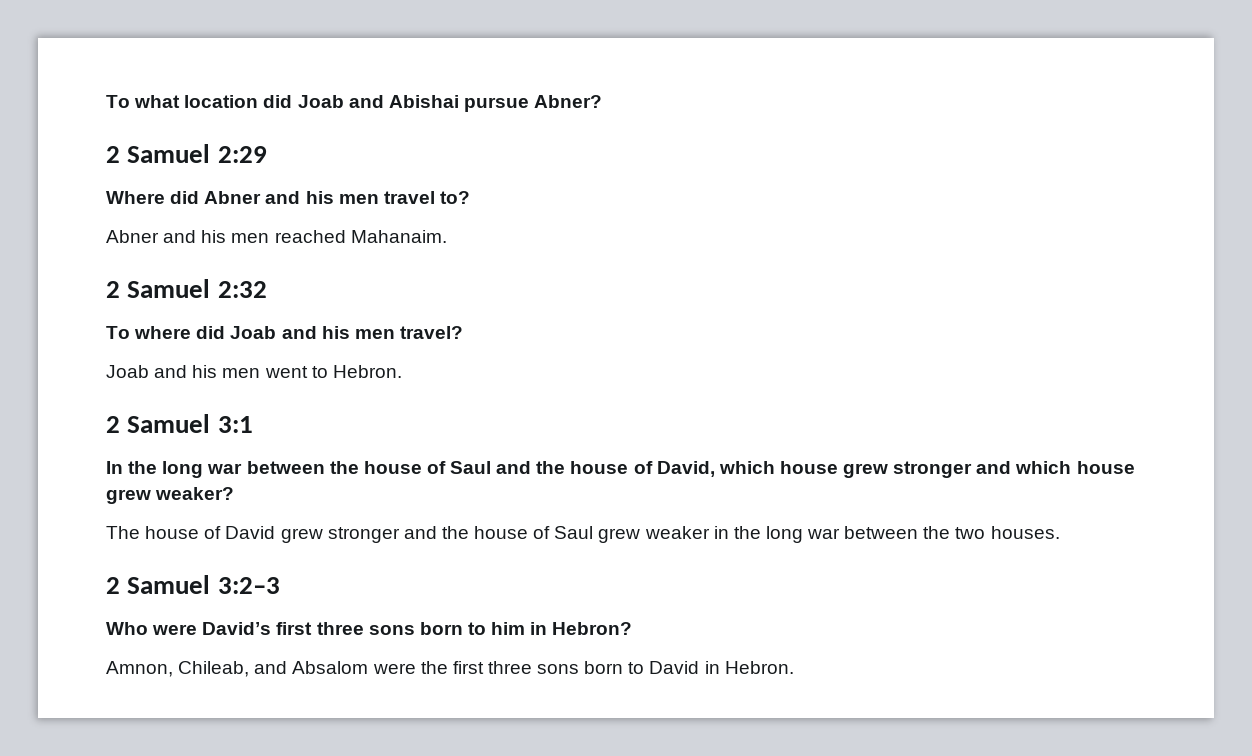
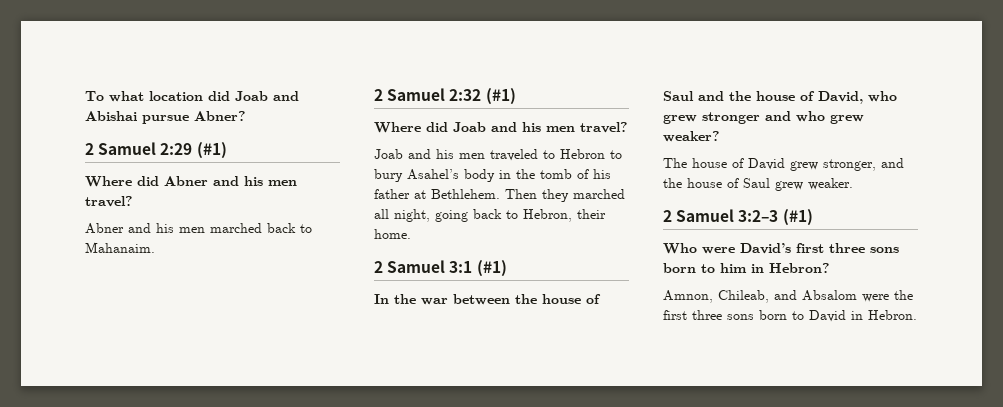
(267, 154) none -> [196,142,227,159] (#1)
[383,191,470,204] [106,230,346,243] travel to? // Abner and his men reached -> [85,196,133,207] [85,223,312,234] travel? // Abner and his men marched back to
[106,326,192,339] // To where -> [485,88,516,105] [374,122,421,133] (#1) // Where
[264,365,402,378] went to Hebron. -> [490,149,622,161] [374,169,611,182] [374,189,625,202] [374,209,606,222] [374,229,411,239] traveled to Hebron to bury Asahel’s body in the tomb of his father at Bethlehem. Then they marched all night, going back to Hebron, their home.
(253, 424) none -> [476,260,507,277] (#1)
[162,461,204,478] long -> (416, 299) none
[718,461,1135,478] which house grew stronger and which house -> [868,91,897,102] [663,111,825,124] who grew stronger and who
[327,527,400,543] stronger -> [823,159,876,171] stronger,
[644,526,1060,543] weaker in the long war between the two houses. -> [808,178,853,190] weaker.
(280, 585) none -> [782,209,813,226] (#1)

